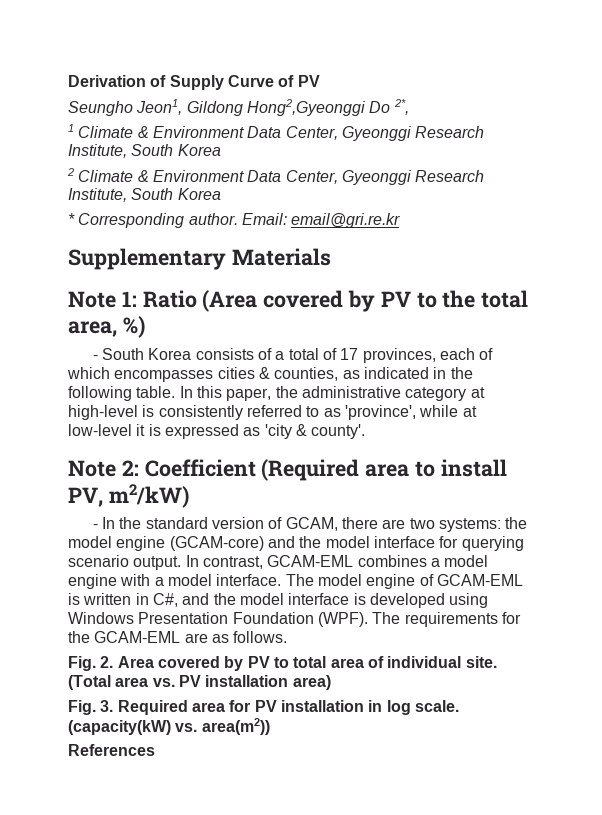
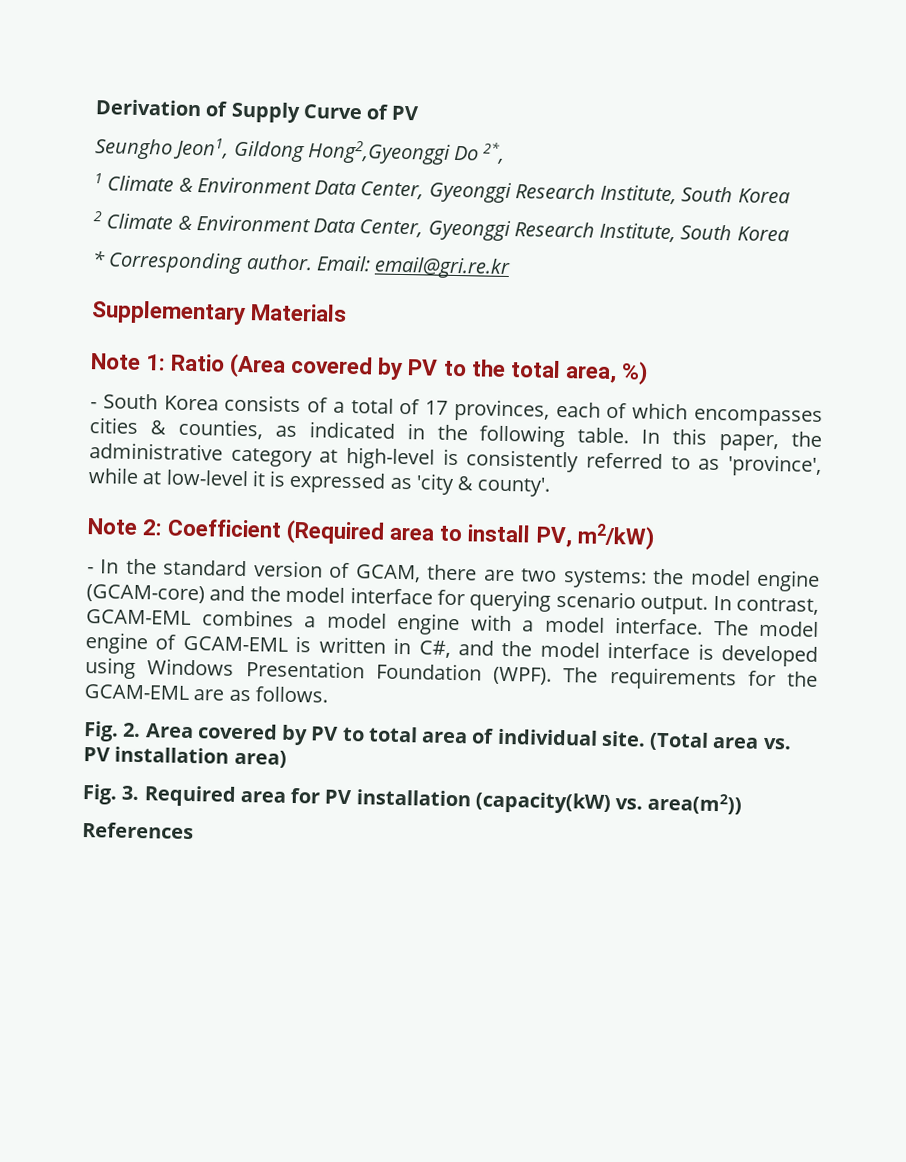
[368,700,459,715] in log scale. -> (472, 798) none

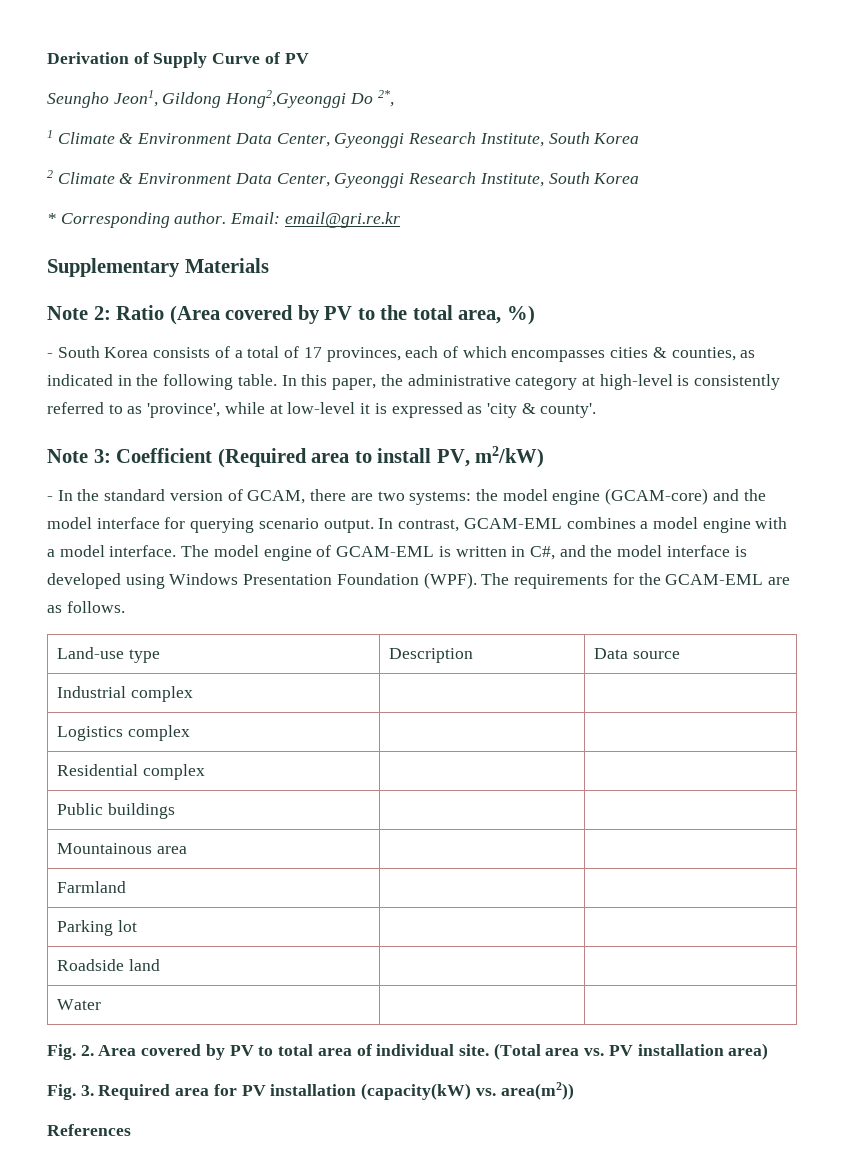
[145,354,167,371] 1: -> [93,306,111,320] 2:
[142,519,164,536] 2: -> [93,449,111,463] 3:
(328, 694) none -> [56,647,160,663] [388,648,473,663] [593,648,680,659] [56,686,193,702] [56,725,190,741] [56,764,205,780] [56,803,175,819] [56,843,187,854] [56,881,126,893] [56,920,137,936] [56,959,160,971] [56,999,101,1010] // Land-use type | Description | Data source // Industrial complex | | // Logistics complex | | // Residential complex | | // Public buildings | | // Mountainous area | | // Farmland | | // Parking lot | | // Roadside land | | // Water | |

